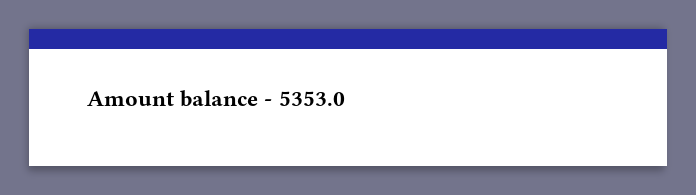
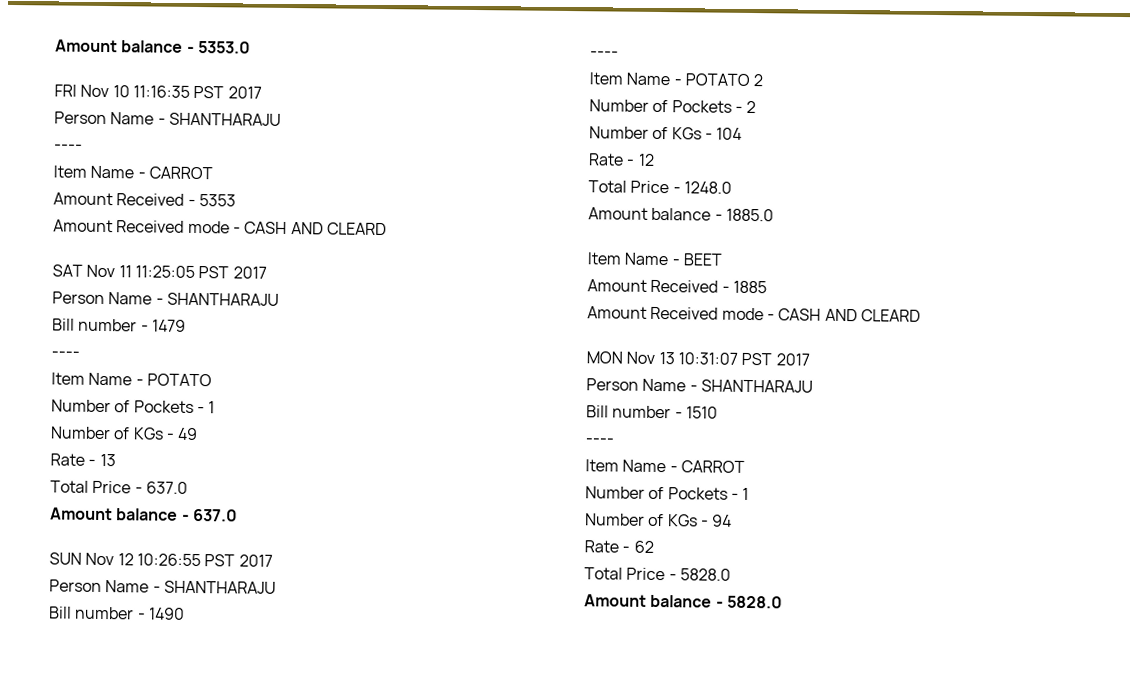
(345, 98) none -> [54,84,262,99] [54,111,281,126] [54,144,83,151] [53,165,213,180] [53,192,236,207] [53,219,387,236] [52,264,267,279] [52,291,279,306] [52,318,186,332] [51,351,80,358] [51,372,212,387] [51,399,216,414] [50,426,199,441] [50,453,116,467] [50,480,188,494] [50,507,238,522] [49,552,273,567] [49,579,276,594] [49,606,185,620] [590,51,619,58] [589,72,764,87] [589,99,757,114] [589,126,743,140] [588,153,655,166] [588,180,732,194] [588,207,774,222] [587,252,722,266] [587,279,767,294] [587,306,921,322] [586,351,810,366] [586,378,813,393] [586,405,718,419] [585,438,614,445] [585,459,745,473] [585,486,750,501] [585,513,733,527] [584,540,654,553] [584,567,731,581] [584,594,783,609] // FRI Nov 10 11:16:35 PST 2017 // Person Name - SHANTHARAJU // ---- // Item Name - CARROT // Amount Received - 5353 // Amount Received mode - CASH AND CLEARD // SAT Nov 11 11:25:05 PST 2017 // Person Name - SHANTHARAJU // Bill number - 1479 // ---- // Item Name - POTATO // Number of Pockets - 1 // Number of KGs - 49 // Rate - 13 // Total Price - 637.0 // Amount balance - 637.0 // SUN Nov 12 10:26:55 PST 2017 // Person Name - SHANTHARAJU // Bill number - 1490 // ---- // Item Name - POTATO 2 // Number of Pockets - 2 // Number of KGs - 104 // Rate - 12 // Total Price - 1248.0 // Amount balance - 1885.0 // Item Name - BEET // Amount Received - 1885 // Amount Received mode - CASH AND CLEARD // MON Nov 13 10:31:07 PST 2017 // Person Name - SHANTHARAJU // Bill number - 1510 // ---- // Item Name - CARROT // Number of Pockets - 1 // Number of KGs - 94 // Rate - 62 // Total Price - 5828.0 // Amount balance - 5828.0

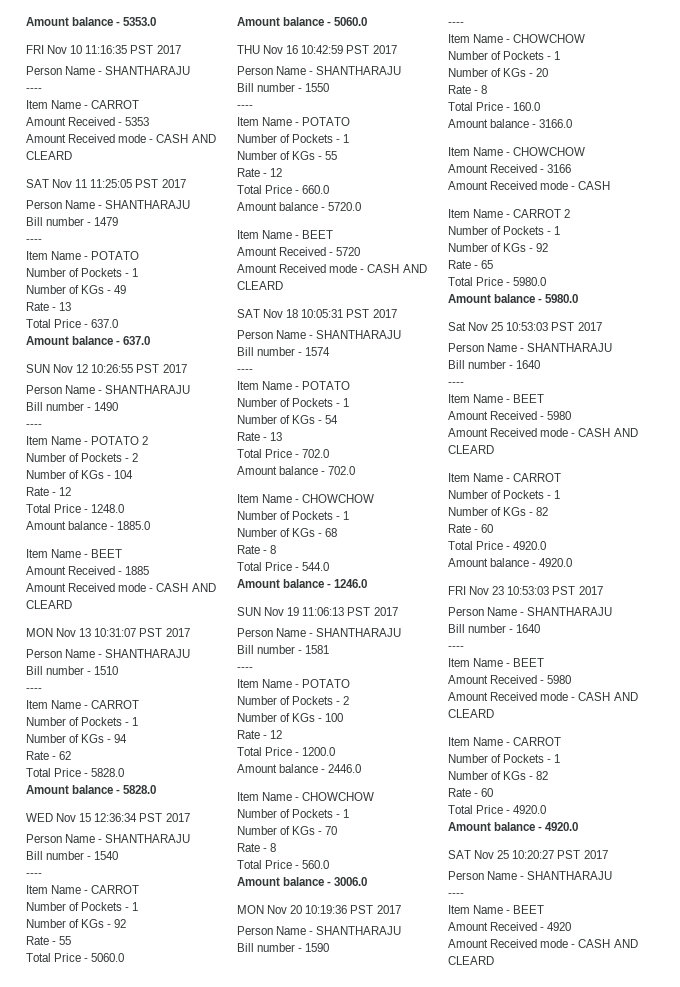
(783, 602) none -> [26,813,190,822] [26,834,191,843] [26,851,119,860] [26,873,42,877] [26,885,140,894] [26,902,139,911] [26,919,127,928] [26,936,72,945] [26,953,125,962] [237,17,368,26] [237,45,397,54] [237,66,402,75] [237,83,330,92] [237,105,253,109] [237,117,351,126] [237,134,350,143] [237,151,338,160] [237,168,283,177] [237,185,330,194] [237,202,362,211] [237,230,334,239] [237,247,361,256] [237,264,427,273] [237,281,283,290] [237,309,397,318] [237,330,402,339] [237,347,331,356] [237,369,253,373] [237,381,351,390] [237,398,350,407] [237,415,339,424] [237,432,283,441] [237,449,330,458] [237,466,356,475] [237,494,375,503] [237,511,350,520] [237,528,338,537] [237,545,277,554] [237,562,330,571] [237,579,368,588] [237,607,398,616] [237,628,402,637] [237,645,330,654] [237,667,253,671] [237,679,351,688] [237,696,350,705] [237,713,344,722] [237,730,283,739] [237,747,336,756] [237,764,362,773] [237,792,375,801] [237,809,350,818] [237,826,338,835] [237,843,277,852] [237,860,330,869] [237,877,368,886] [237,905,401,914] [237,926,402,935] [237,943,330,952] [448,22,464,26] [448,34,586,43] [448,51,561,60] [448,68,549,77] [448,85,488,94] [448,102,541,111] [448,119,573,128] [448,147,586,156] [448,164,572,173] [448,181,611,190] [448,209,571,218] [448,226,561,235] [448,243,549,252] [448,260,494,269] [448,277,547,286] [448,294,579,303] [448,322,602,331] [448,343,613,352] [448,360,541,369] [448,382,464,386] [448,394,545,403] [448,411,572,420] [448,428,638,437] [448,445,494,454] [448,473,562,482] [448,490,561,499] [448,507,549,516] [448,524,494,533] [448,541,547,550] [448,558,573,567] [448,586,603,595] [448,607,613,616] [448,624,541,633] [448,646,464,650] [448,658,545,667] [448,675,572,684] [448,692,638,701] [448,709,494,718] [448,737,562,746] [448,754,561,763] [448,771,549,780] [448,788,494,797] [448,805,547,814] [448,822,579,831] [448,850,608,859] [448,871,613,880] [448,893,464,897] [448,905,545,914] [448,922,572,931] [448,939,638,948] [448,956,494,965] // WED Nov 15 12:36:34 PST 2017 // Person Name - SHANTHARAJU // Bill number - 1540 // ---- // Item Name - CARROT // Number of Pockets - 1 // Number of KGs - 92 // Rate - 55 // Total Price - 5060.0 // Amount balance - 5060.0 // THU Nov 16 10:42:59 PST 2017 // Person Name - SHANTHARAJU // Bill number - 1550 // ---- // Item Name - POTATO // Number of Pockets - 1 // Number of KGs - 55 // Rate - 12 // Total Price - 660.0 // Amount balance - 5720.0 // Item Name - BEET // Amount Received - 5720 // Amount Received mode - CASH AND CLEARD // SAT Nov 18 10:05:31 PST 2017 // Person Name - SHANTHARAJU // Bill number - 1574 // ---- // Item Name - POTATO // Number of Pockets - 1 // Number of KGs - 54 // Rate - 13 // Total Price - 702.0 // Amount balance - 702.0 // Item Name - CHOWCHOW // Number of Pockets - 1 // Number of KGs - 68 // Rate - 8 // Total Price - 544.0 // Amount balance - 1246.0 // SUN Nov 19 11:06:13 PST 2017 // Person Name - SHANTHARAJU // Bill number - 1581 // ---- // Item Name - POTATO // Number of Pockets - 2 // Number of KGs - 100 // Rate - 12 // Total Price - 1200.0 // Amount balance - 2446.0 // Item Name - CHOWCHOW // Number of Pockets - 1 // Number of KGs - 70 // Rate - 8 // Total Price - 560.0 // Amount balance - 3006.0 // MON Nov 20 10:19:36 PST 2017 // Person Name - SHANTHARAJU // Bill number - 1590 // ---- // Item Name - CHOWCHOW // Number of Pockets - 1 // Number of KGs - 20 // Rate - 8 // Total Price - 160.0 // Amount balance - 3166.0 // Item Name - CHOWCHOW // Amount Received - 3166 // Amount Received mode - CASH // Item Name - CARROT 2 // Number of Pockets - 1 // Number of KGs - 92 // Rate - 65 // Total Price - 5980.0 // Amount balance - 5980.0 // Sat Nov 25 10:53:03 PST 2017 // Person Name - SHANTHARAJU // Bill number - 1640 // ---- // Item Name - BEET // Amount Received - 5980 // Amount Received mode - CASH AND CLEARD // Item Name - CARROT // Number of Pockets - 1 // Number of KGs - 82 // Rate - 60 // Total Price - 4920.0 // Amount balance - 4920.0 // FRI Nov 23 10:53:03 PST 2017 // Person Name - SHANTHARAJU // Bill number - 1640 // ---- // Item Name - BEET // Amount Received - 5980 // Amount Received mode - CASH AND CLEARD // Item Name - CARROT // Number of Pockets - 1 // Number of KGs - 82 // Rate - 60 // Total Price - 4920.0 // Amount balance - 4920.0 // SAT Nov 25 10:20:27 PST 2017 // Person Name - SHANTHARAJU // ---- // Item Name - BEET // Amount Received - 4920 // Amount Received mode - CASH AND CLEARD

